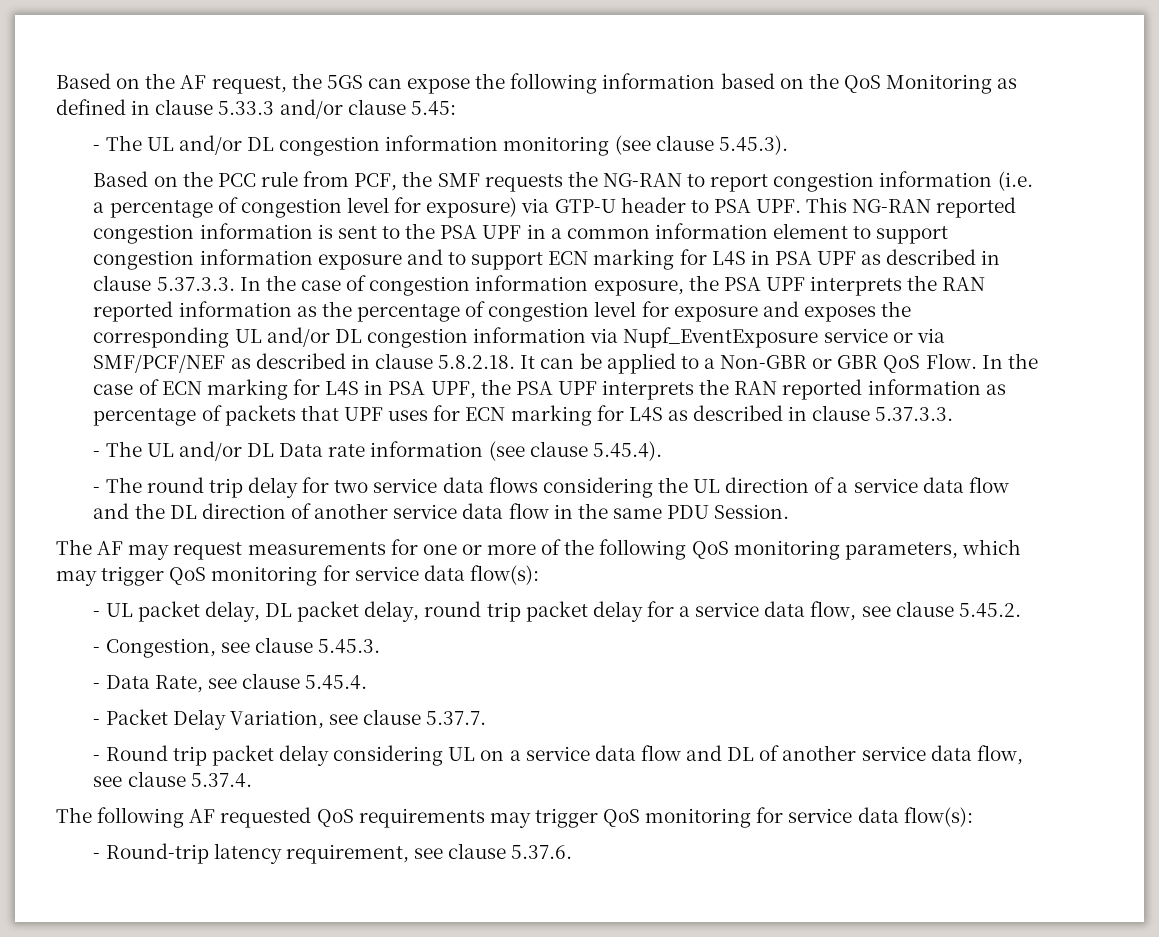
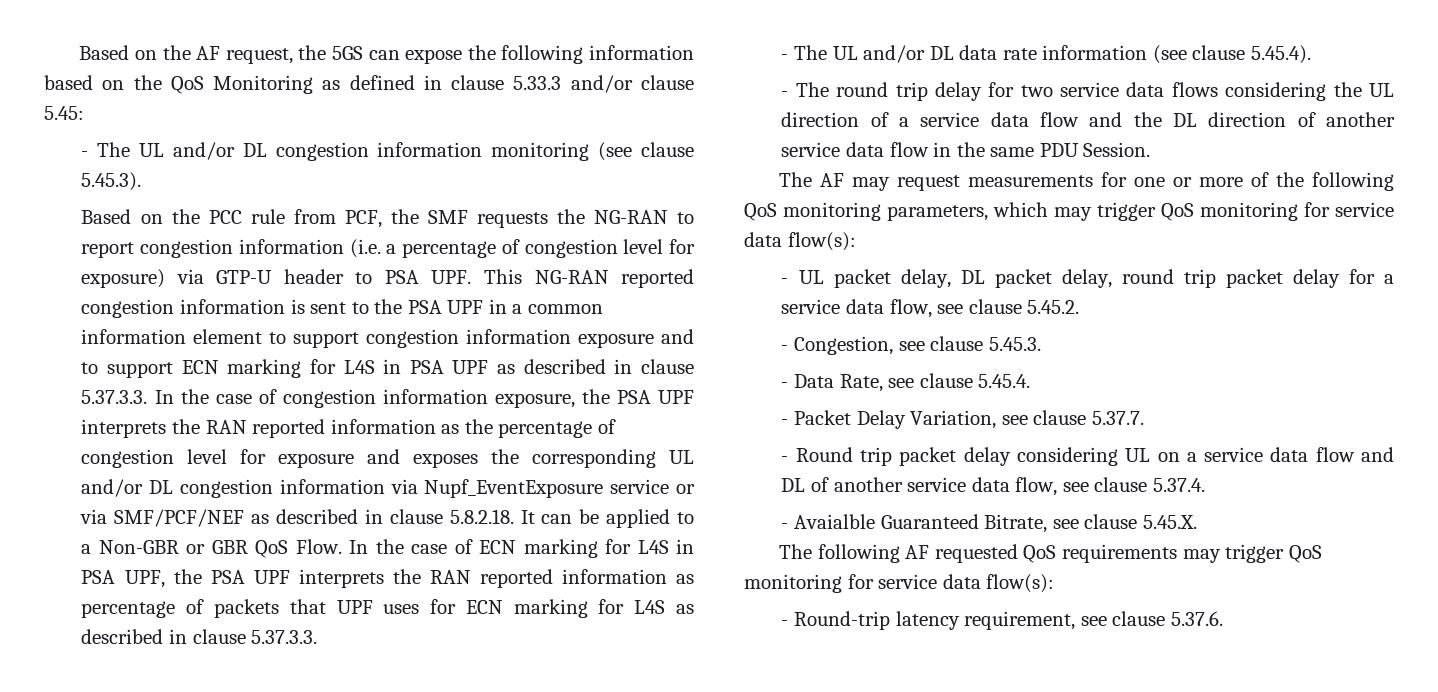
[279,443,324,457] Data -> [959,45,998,60] data
(252, 780) none -> [781,514,1197,533] // - Avaialble Guaranteed Bitrate, see clause 5.45.X.

